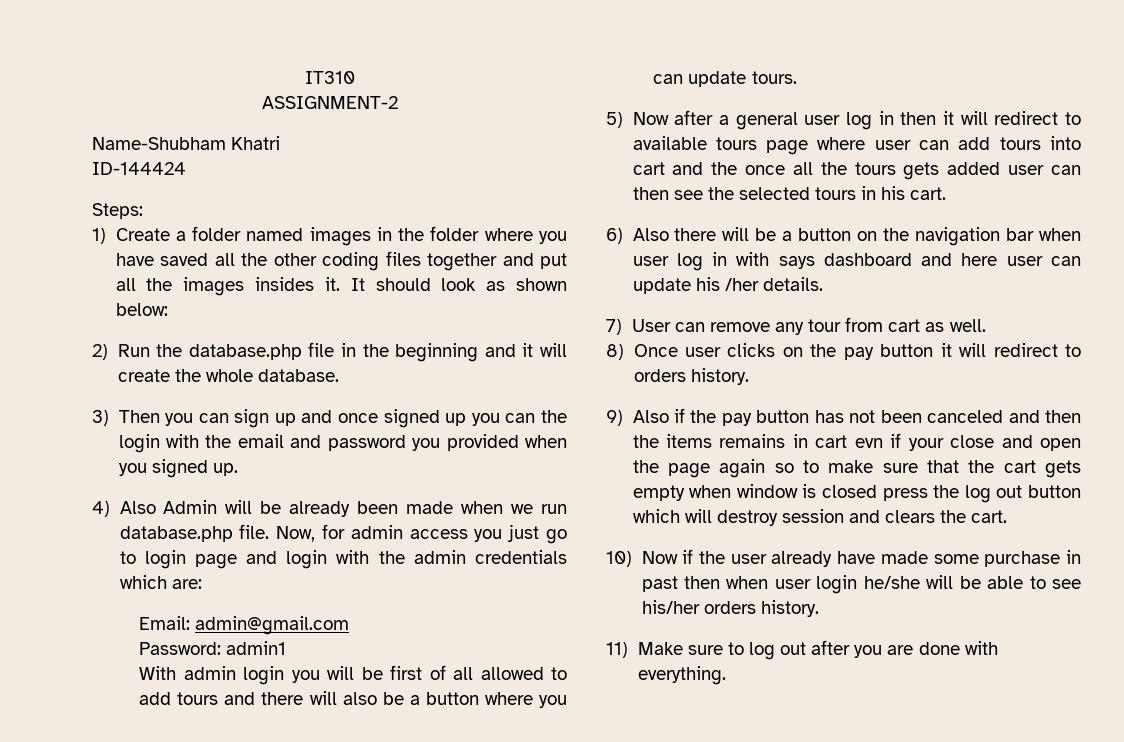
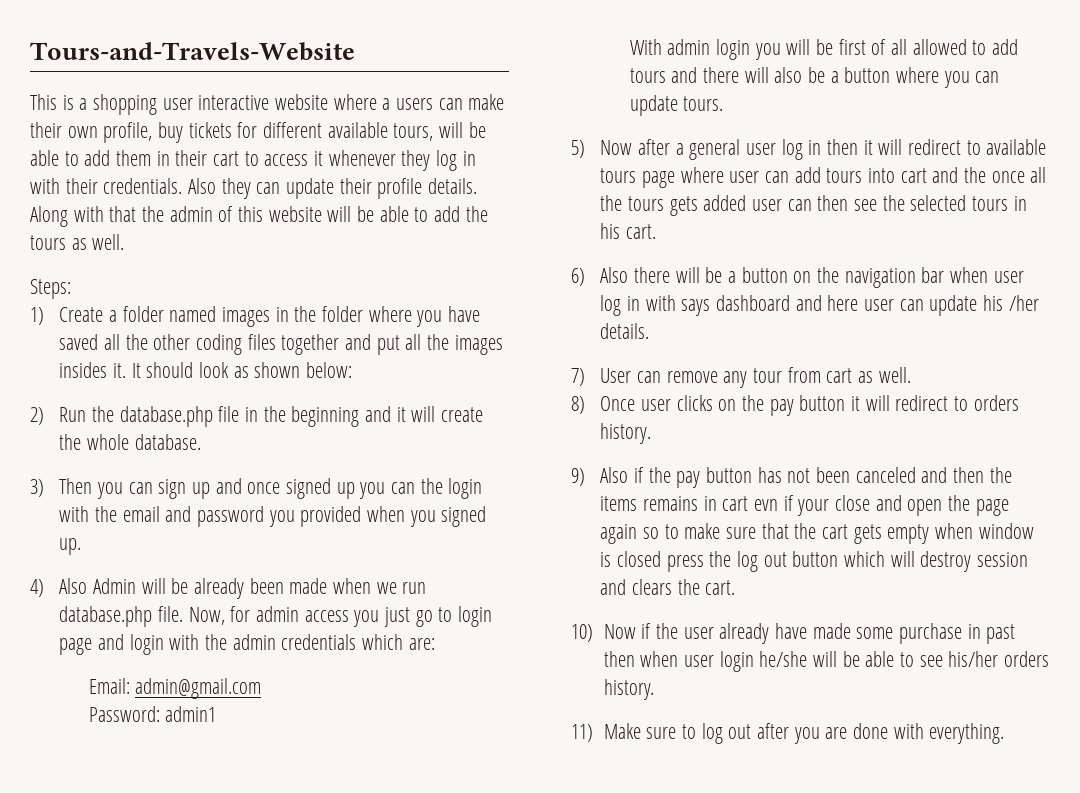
[304,71,355,84] [261,96,398,109] [92,136,281,150] [92,162,186,175] IT310 // ASSIGNMENT-2 // Name-Shubham Khatri // ID-144424 -> [30,42,355,61] [30,94,505,115] [30,122,486,143] [30,150,476,171] [30,178,478,199] [30,206,488,227] [30,234,125,250] Tours-and-Travels-Website // This is a shopping user interactive website where a users can make their own profile, buy tickets for different available tours, will be able to add them in their cart to access it whenever they log in with their credentials. Also they can update their profile details. Along with that the admin of this website will be able to add the tours as well.

